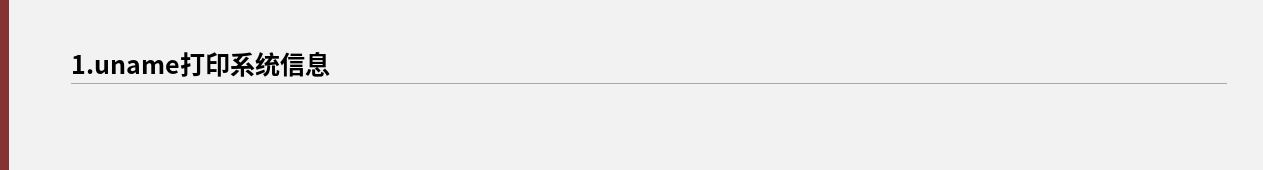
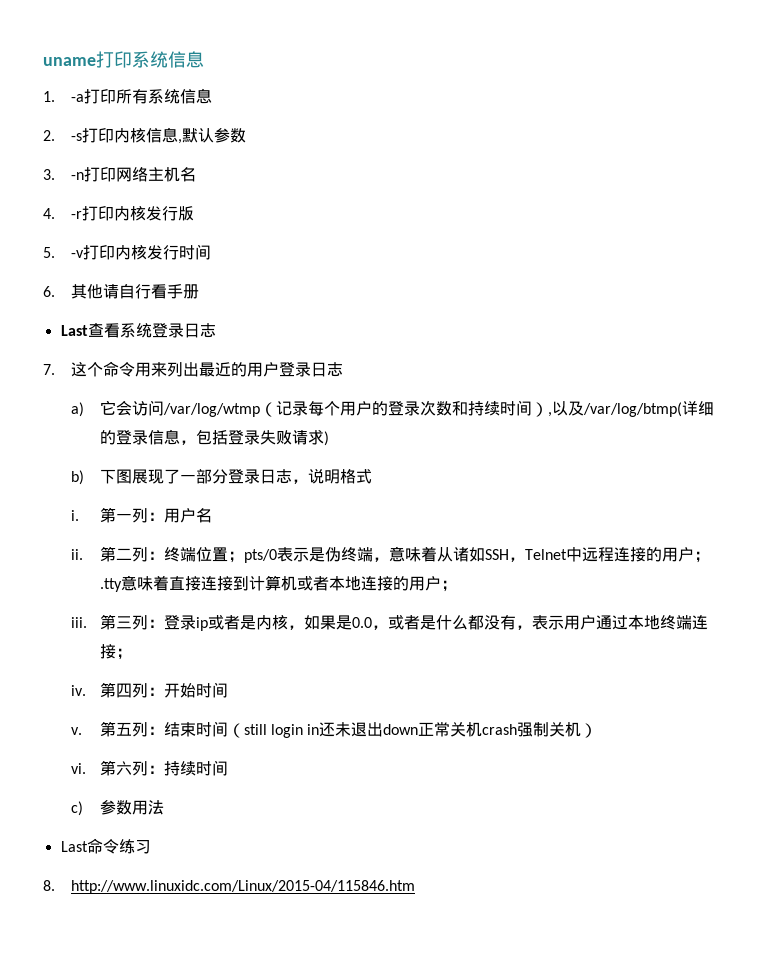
[71,55,180,74] 1.uname -> [43,57,96,66] uname
(330, 64) none -> [43,88,213,104] [43,127,247,144] [43,167,197,182] [43,206,195,221] [43,244,212,260] [43,284,200,299] [60,323,216,338] [43,361,344,377] [71,400,714,417] [99,429,329,446] [71,468,372,485] [71,507,212,523] [71,546,710,563] [99,575,457,592] [71,614,708,631] [99,644,132,660] [71,682,228,698] [71,721,598,738] [71,760,228,776] [71,800,164,816] [60,838,151,854] [43,880,416,894] // 1. -a打印所有系统信息 // 2. -s打印内核信息,默认参数 // 3. -n打印网络主机名 // 4. -r打印内核发行版 // 5. -v打印内核发行时间 // 6.其他请自行看手册 // Last查看系统登录日志 // 7.这个命令用来列出最近的用户登录日志 // a)它会访问/var/log/wtmp（记录每个用户的登录次数和持续时间）,以及/var/log/btmp(详细的登录信息，包括登录失败请求) // b)下图展现了一部分登录日志，说明格式 // i.第一列：用户名 // ii.第二列：终端位置；pts/0表示是伪终端，意味着从诸如SSH，Telnet中远程连接的用户；.tty意味着直接连接到计算机或者本地连接的用户； // iii.第三列：登录ip或者是内核，如果是0.0，或者是什么都没有，表示用户通过本地终端连接； // iv.第四列：开始时间 // v.第五列：结束时间（still login in还未退出down正常关机crash强制关机） // vi.第六列：持续时间 // c)参数用法 // Last命令练习 // 8. http://www.linuxidc.com/Linux/2015-04/115846.htm

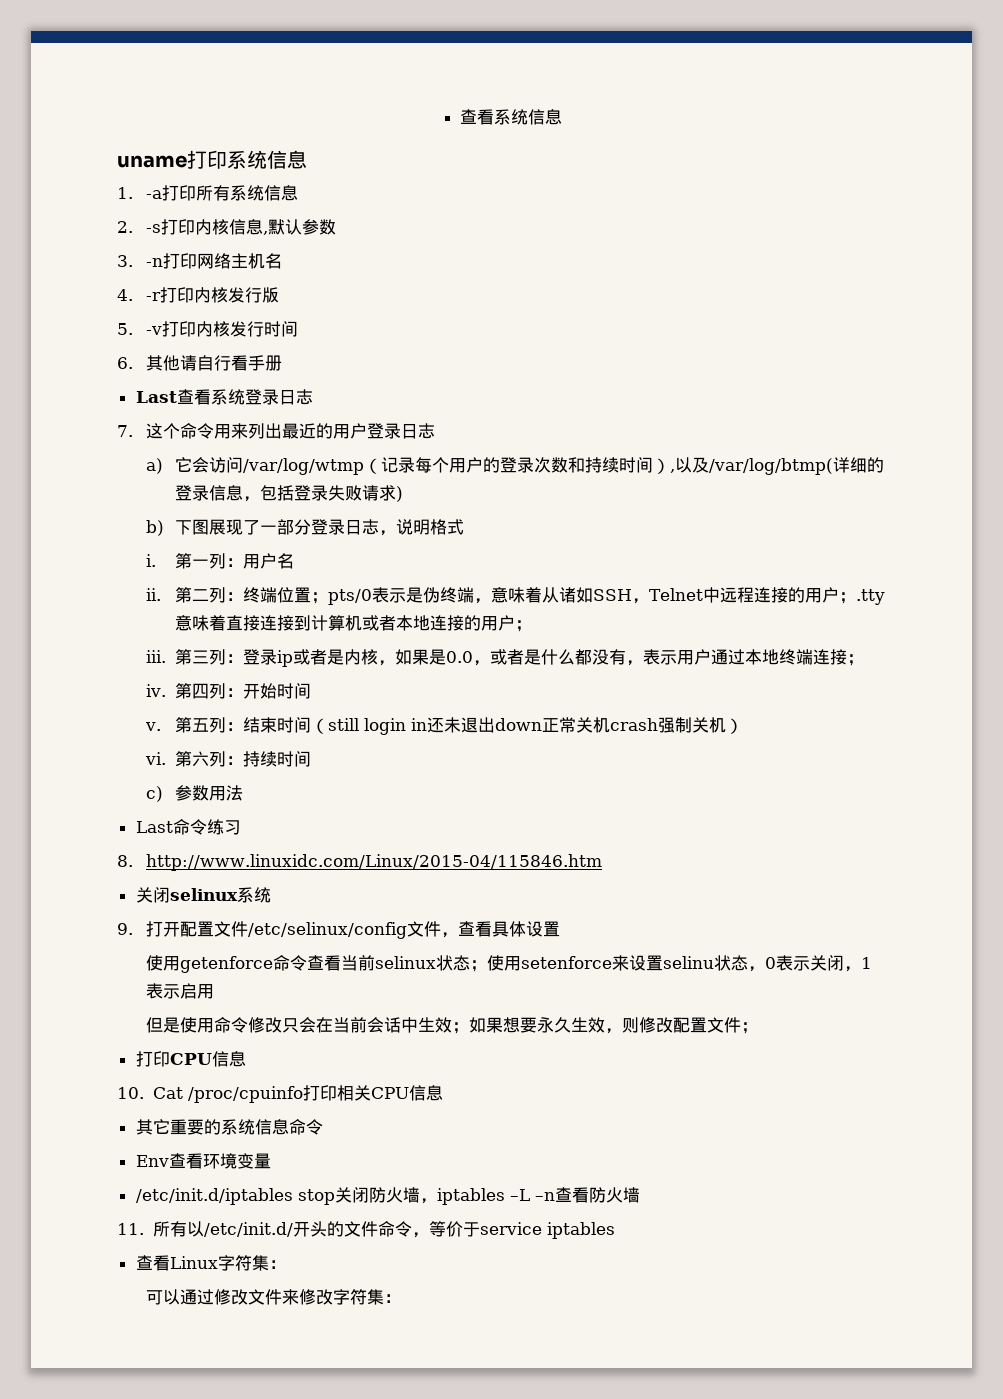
(43, 61) none -> [459,109,562,125] 查看系统信息 //
(416, 887) none -> [135,887,271,903] [117,921,560,939] [145,955,872,973] [145,983,214,999] [145,1017,758,1034] [135,1051,246,1067] [117,1085,443,1103] [135,1119,323,1135] [135,1153,271,1169] [135,1187,640,1205] [117,1221,615,1239] [135,1255,286,1271] [145,1289,401,1305] // 关闭selinux系统 // 9.打开配置文件/etc/selinux/config文件，查看具体设置 // 使用getenforce命令查看当前selinux状态；使用setenforce来设置selinu状态，0表示关闭，1表示启用 // 但是使用命令修改只会在当前会话中生效；如果想要永久生效，则修改配置文件； // 打印CPU信息 // 10. Cat /proc/cpuinfo打印相关CPU信息 // 其它重要的系统信息命令 // Env查看环境变量 // /etc/init.d/iptables stop关闭防火墙，iptables –L –n查看防火墙 // 11.所有以/etc/init.d/开头的文件命令，等价于service iptables // 查看Linux字符集： // 可以通过修改文件来修改字符集：

